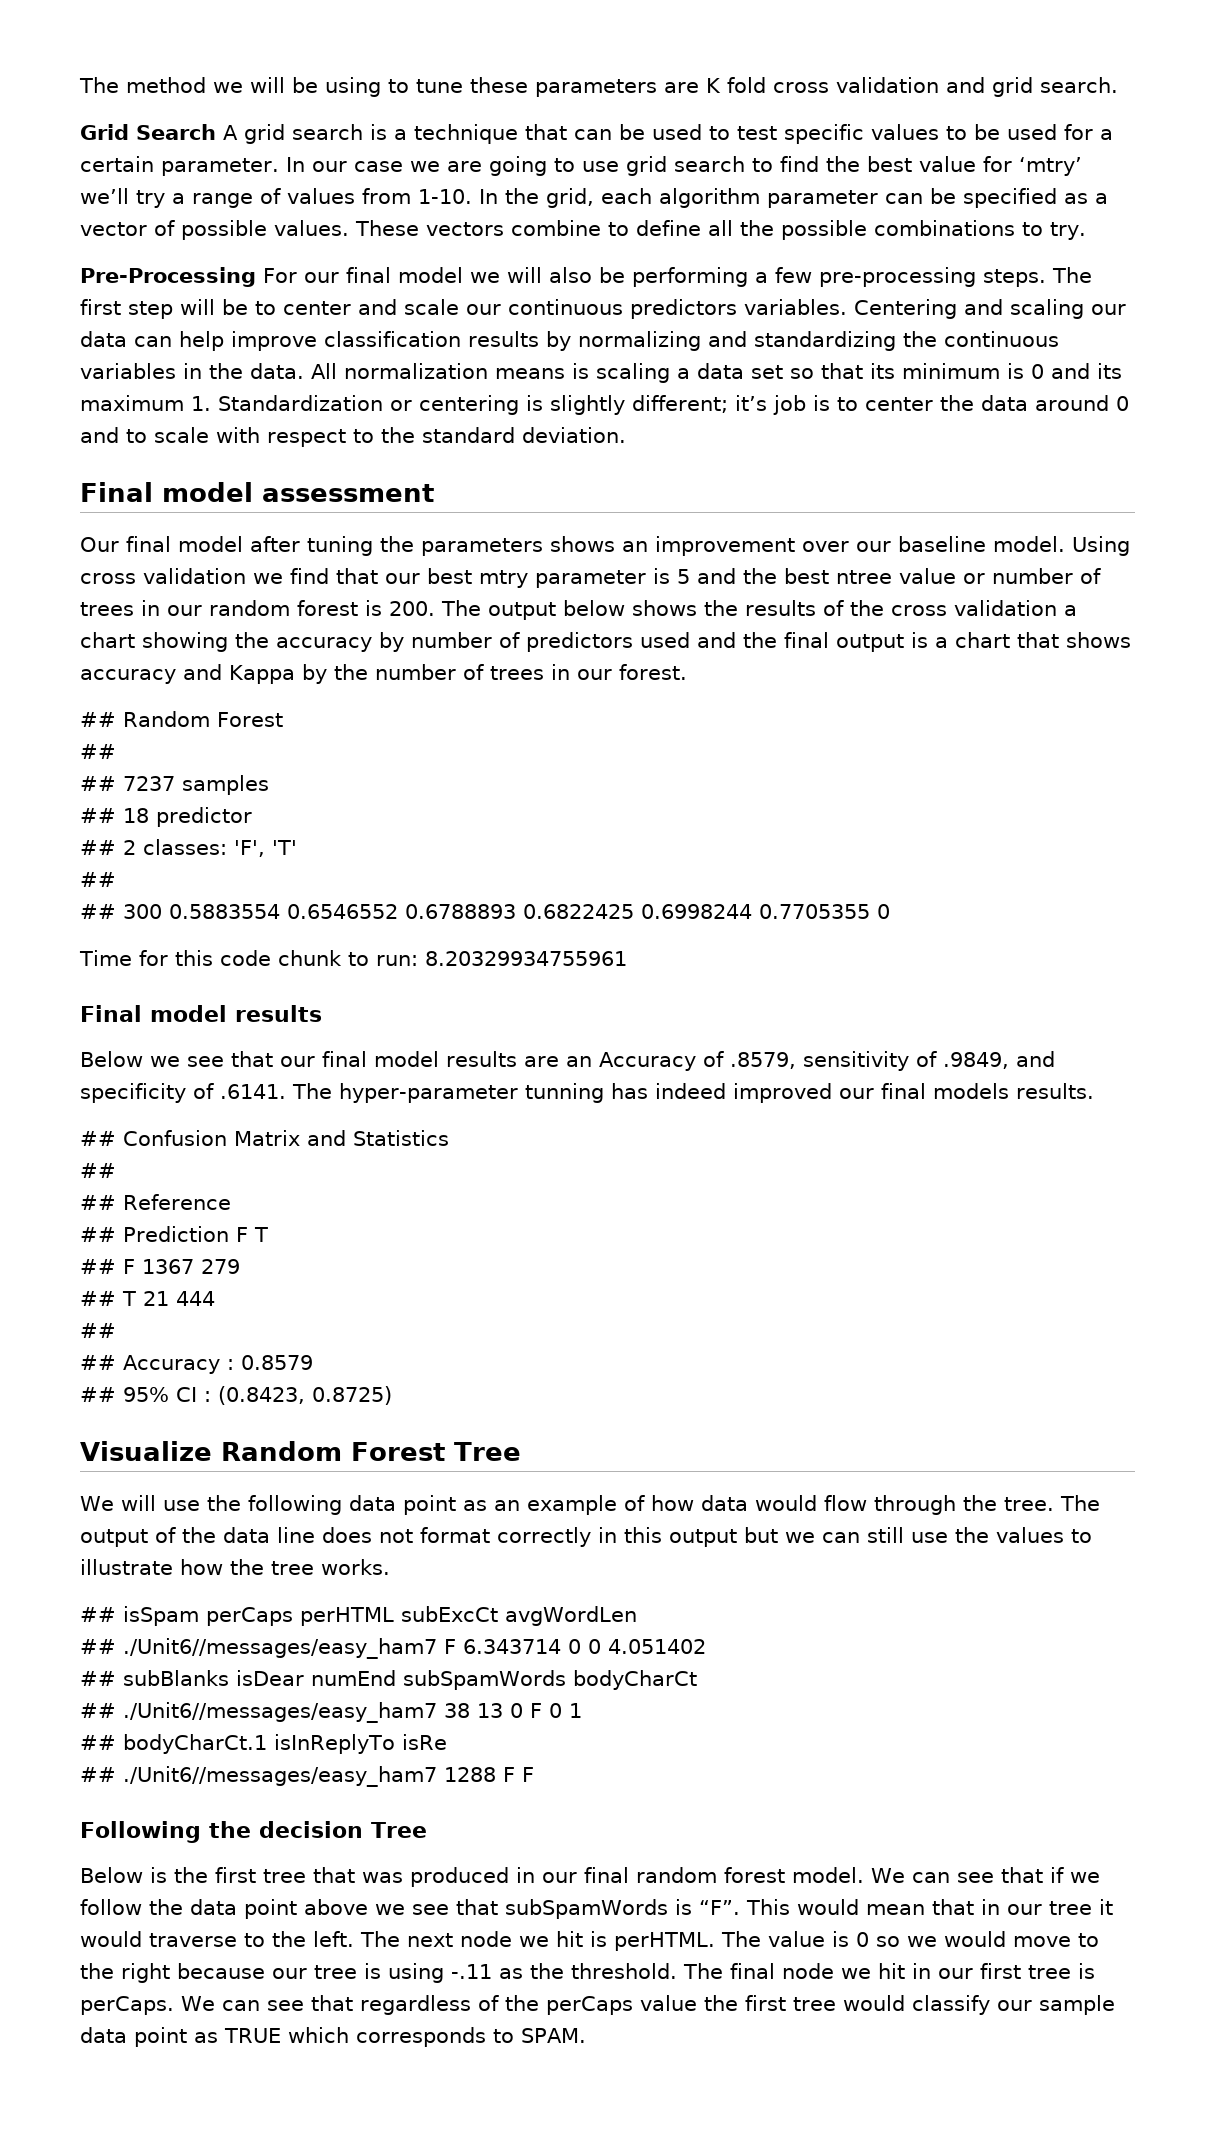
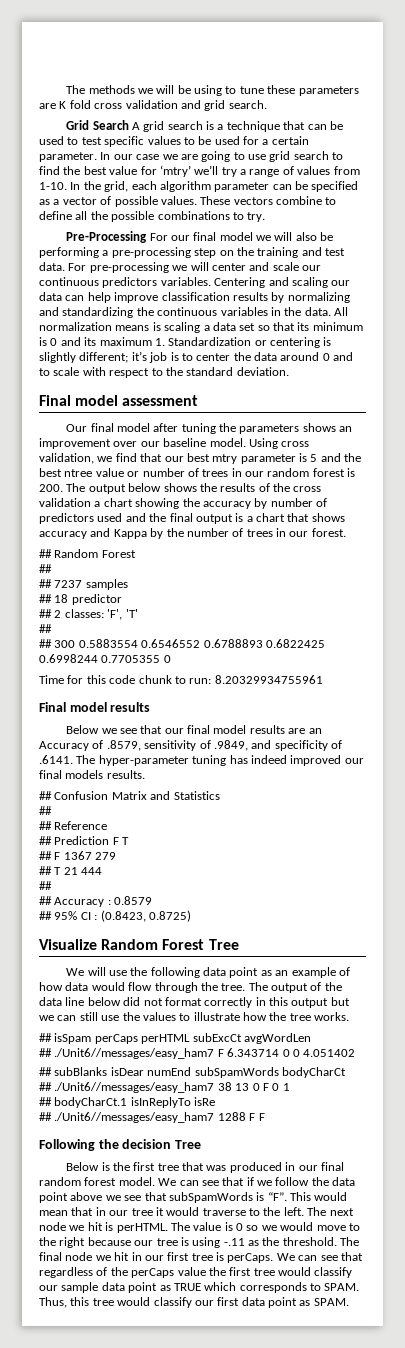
[79,77,206,93] The method -> [66,85,135,94] The methods
[774,267,1092,287] [80,299,276,319] few pre-processing steps. The first step will be to -> [111,247,345,258] [39,262,209,273] pre-processing step on the training and test data. For pre-processing we will
[143,568,246,584] validation -> [39,453,94,464] validation,
[524,1083,604,1103] tunning -> [192,755,227,766] tuning
[322,1527,372,1543] does -> [87,997,141,1006] below did
(586, 2035) none -> [39,1297,349,1308] Thus, this tree would classify our first data point as SPAM.

